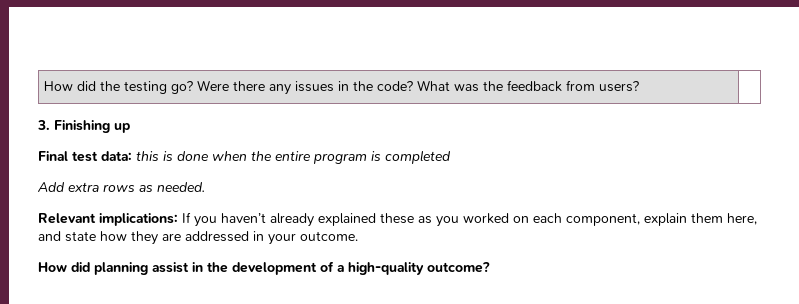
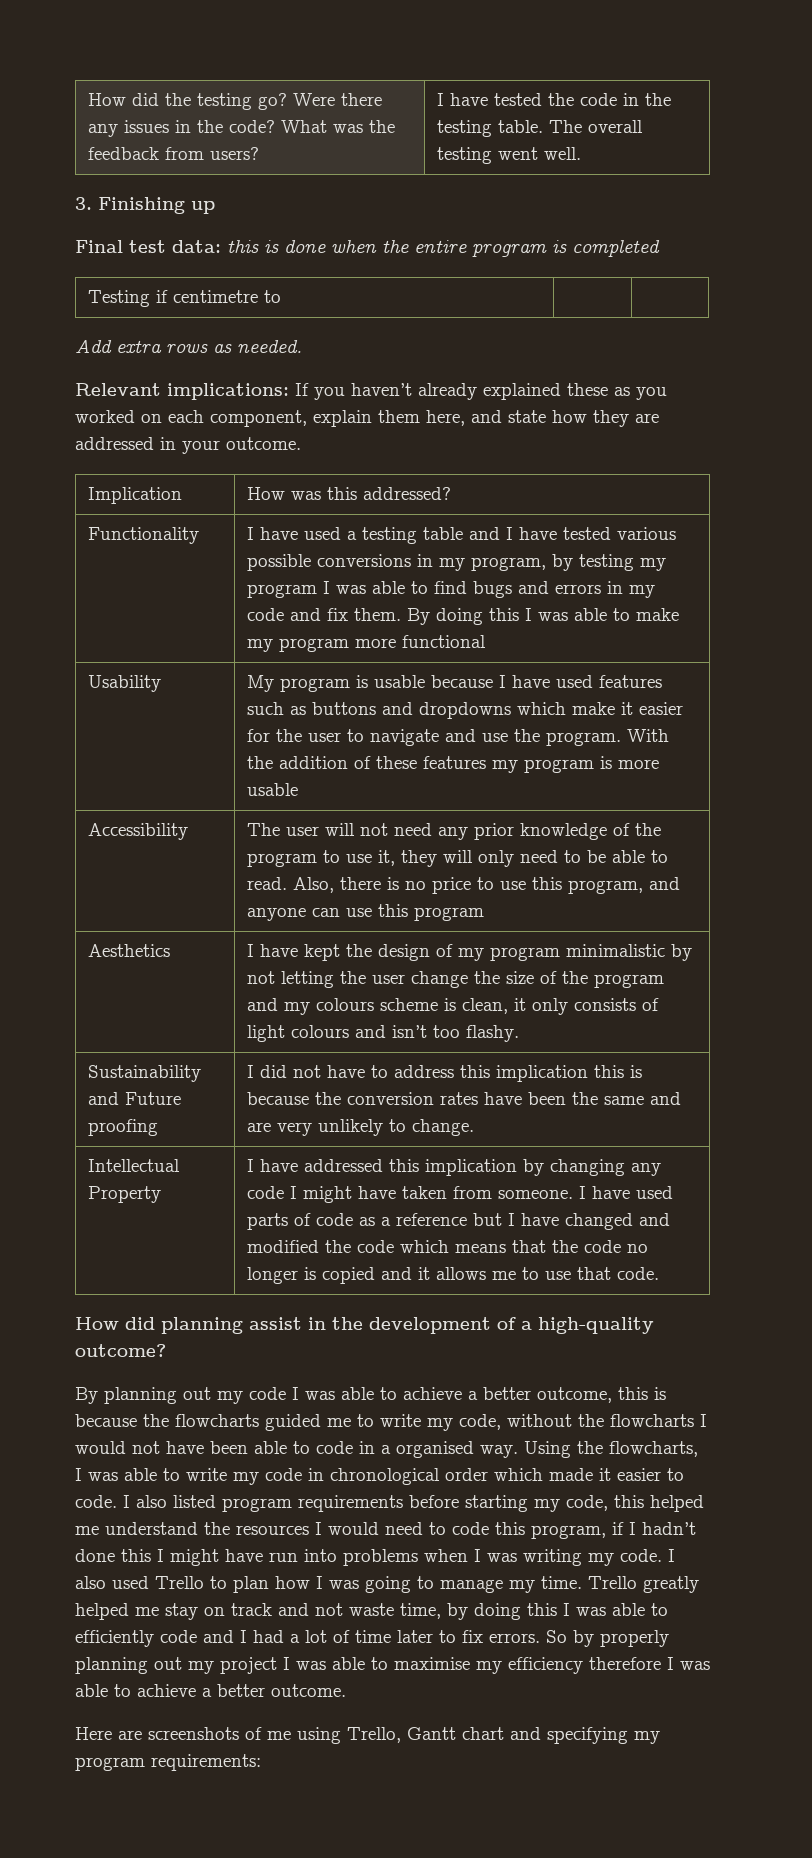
(639, 86) none -> [437,93,672,106] [437,120,644,137] [437,147,582,164] I have tested the code in the testing table. The overall testing went well.
(451, 157) none -> [88,290,282,307] // Testing if centimetre to | |
(358, 236) none -> [88,487,183,504] [247,487,452,500] [88,527,200,544] [247,527,677,544] [247,554,667,571] [247,581,656,598] [247,608,680,625] [247,635,487,652] [88,675,162,692] [247,675,663,692] [247,702,684,719] [247,729,670,746] [247,756,660,773] [247,783,299,796] [88,823,189,840] [247,823,662,840] [247,850,669,867] [247,877,681,894] [247,904,485,921] [88,944,171,957] [247,944,693,961] [247,971,665,988] [247,998,660,1015] [247,1025,520,1042] [88,1065,202,1082] [88,1092,182,1105] [88,1119,159,1136] [247,1065,643,1082] [247,1092,682,1105] [247,1119,475,1136] [88,1159,181,1172] [88,1186,162,1203] [247,1159,662,1176] [247,1186,674,1203] [247,1213,671,1230] [247,1240,649,1253] [247,1267,660,1284] // Implication | How was this addressed? // Functionality | I have used a testing table and I have tested various possible conversions in my program, by testing my program I was able to find bugs and errors in my code and fix them. By doing this I was able to make my program more functional // Usability | My program is usable because I have used features such as buttons and dropdowns which make it easier for the user to navigate and use the program. With the addition of these features my program is more usable // Accessibility | The user will not need any prior knowledge of the program to use it, they will only need to be able to read. Also, there is no price to use this program, and anyone can use this program // Aesthetics | I have kept the design of my program minimalistic by not letting the user change the size of the program and my colours scheme is clean, it only consists of light colours and isn’t too flashy. // Sustainability and Future proofing | I did not have to address this implication this is because the conversion rates have been the same and are very unlikely to change. // Intellectual Property | I have addressed this implication by changing any code I might have taken from someone. I have used parts of code as a reference but I have changed and modified the code which means that the code no longer is copied and it allows me to use that code.
(490, 267) none -> [75,1387,666,1404] [75,1414,707,1431] [75,1441,698,1458] [75,1468,684,1485] [75,1495,704,1512] [75,1522,696,1539] [75,1549,675,1566] [75,1576,699,1593] [75,1603,668,1620] [75,1630,669,1647] [75,1657,710,1674] [75,1684,346,1697] [75,1727,660,1744] [75,1754,261,1771] // By planning out my code I was able to achieve a better outcome, this is because the flowcharts guided me to write my code, without the flowcharts I would not have been able to code in a organised way. Using the flowcharts, I was able to write my code in chronological order which made it easier to code. I also listed program requirements before starting my code, this helped me understand the resources I would need to code this program, if I hadn’t done this I might have run into problems when I was writing my code. I also used Trello to plan how I was going to manage my time. Trello greatly helped me stay on track and not waste time, by doing this I was able to efficiently code and I had a lot of time later to fix errors. So by properly planning out my project I was able to maximise my efficiency therefore I was able to achieve a better outcome. // Here are screenshots of me using Trello, Gantt chart and specifying my program requirements:

